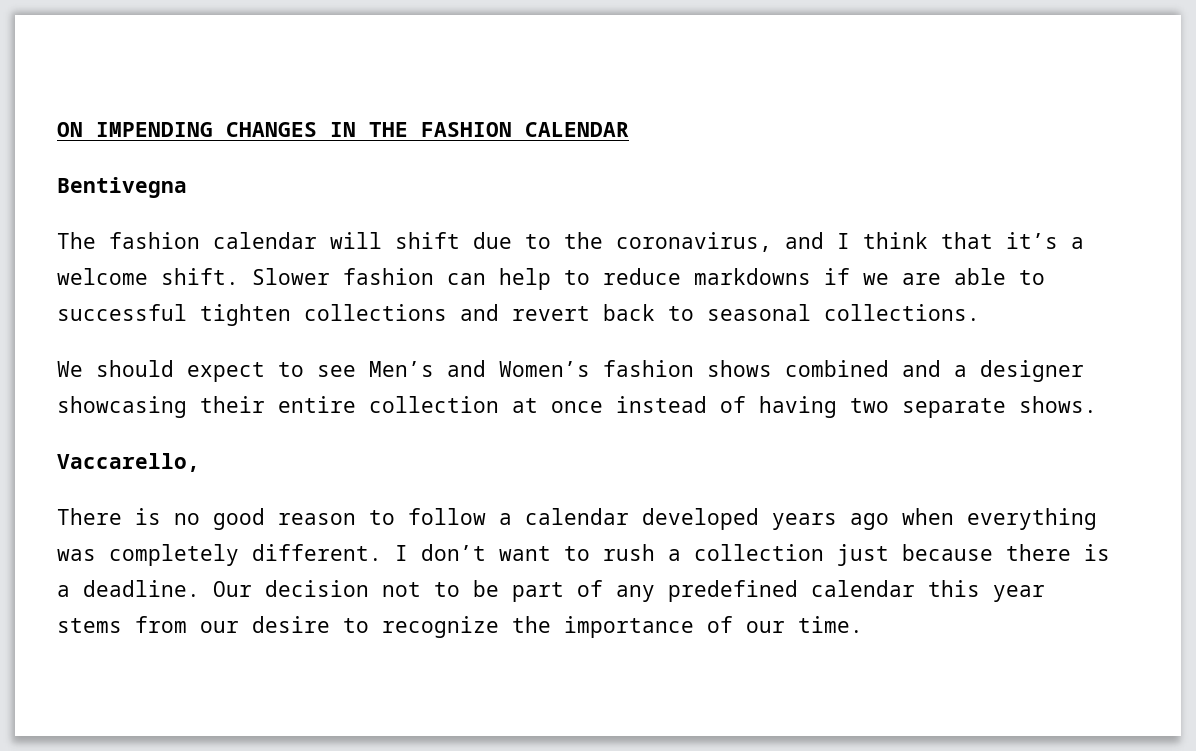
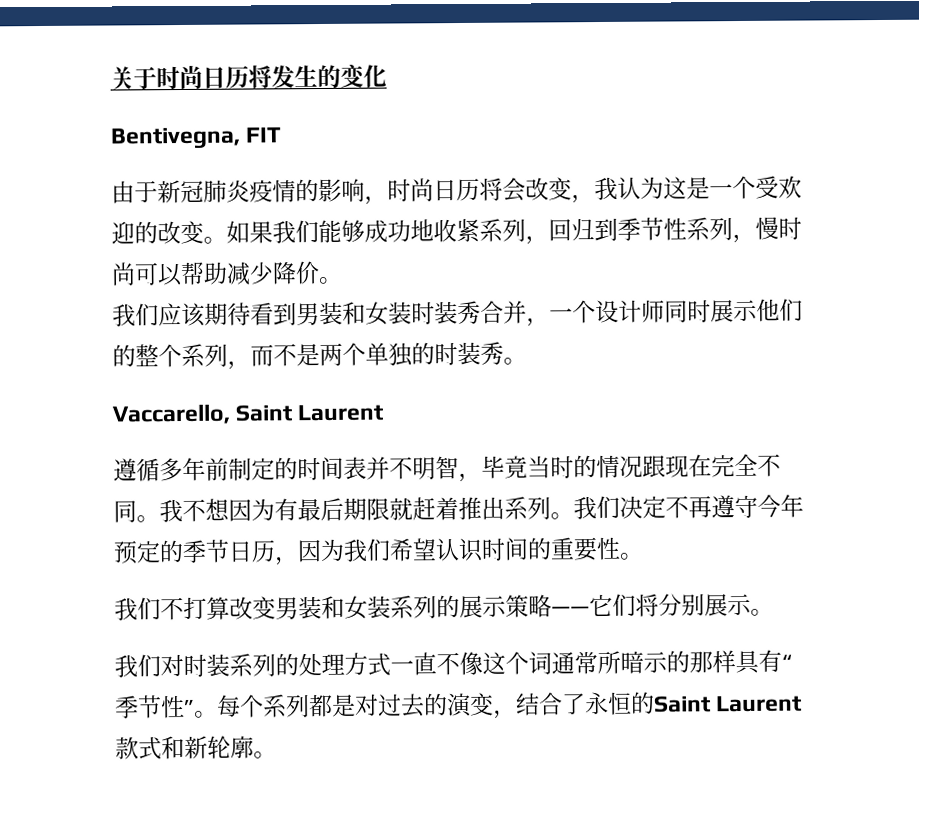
[57,122,629,137] [57,177,187,198] [57,232,1084,252] [57,268,1045,290] [57,304,980,326] [57,360,1084,382] [57,396,1097,418] [57,453,200,472] [57,508,1097,530] [57,544,1110,566] [57,580,1045,602] [57,616,863,638] ON IMPENDING CHANGES IN THE FASHION CALENDAR // Bentivegna // The fashion calendar will shift due to the coronavirus, and I think that it’s a welcome shift. Slower fashion can help to reduce markdowns if we are able to successful tighten collections and revert back to seasonal collections. // We should expect to see Men’s and Women’s fashion shows combined and a designer showcasing their entire collection at once instead of having two separate shows. // Vaccarello, // There is no good reason to follow a calendar developed years ago when everything was completely different. I don’t want to rush a collection just because there is a deadline. Our decision not to be part of any predefined calendar this year stems from our desire to recognize the importance of our time. -> [110,63,387,90] [110,126,283,150] [111,175,802,205] [111,216,802,245] [111,261,343,287] [112,298,803,328] [112,341,527,370] [112,403,385,425] [113,453,781,483] [113,494,804,523] [113,536,644,566] [114,593,774,621] [114,649,792,678] [114,691,803,719] [115,735,277,760] 关于时尚日历将发生的变化 // Bentivegna, FIT // 由于新冠肺炎疫情的影响，时尚日历将会改变，我认为这是一个受欢迎的改变。如果我们能够成功地收紧系列，回归到季节性系列，慢时尚可以帮助减少降价。 // 我们应该期待看到男装和女装时装秀合并，一个设计师同时展示他们的整个系列，而不是两个单独的时装秀。 // Vaccarello, Saint Laurent // 遵循多年前制定的时间表并不明智，毕竟当时的情况跟现在完全不同。我不想因为有最后期限就赶着推出系列。我们决定不再遵守今年预定的季节日历，因为我们希望认识时间的重要性。 // 我们不打算改变男装和女装系列的展示策略——它们将分别展示。 // 我们对时装系列的处理方式一直不像这个词通常所暗示的那样具有“季节性”。每个系列都是对过去的演变，结合了永恒的Saint Laurent款式和新轮廓。

